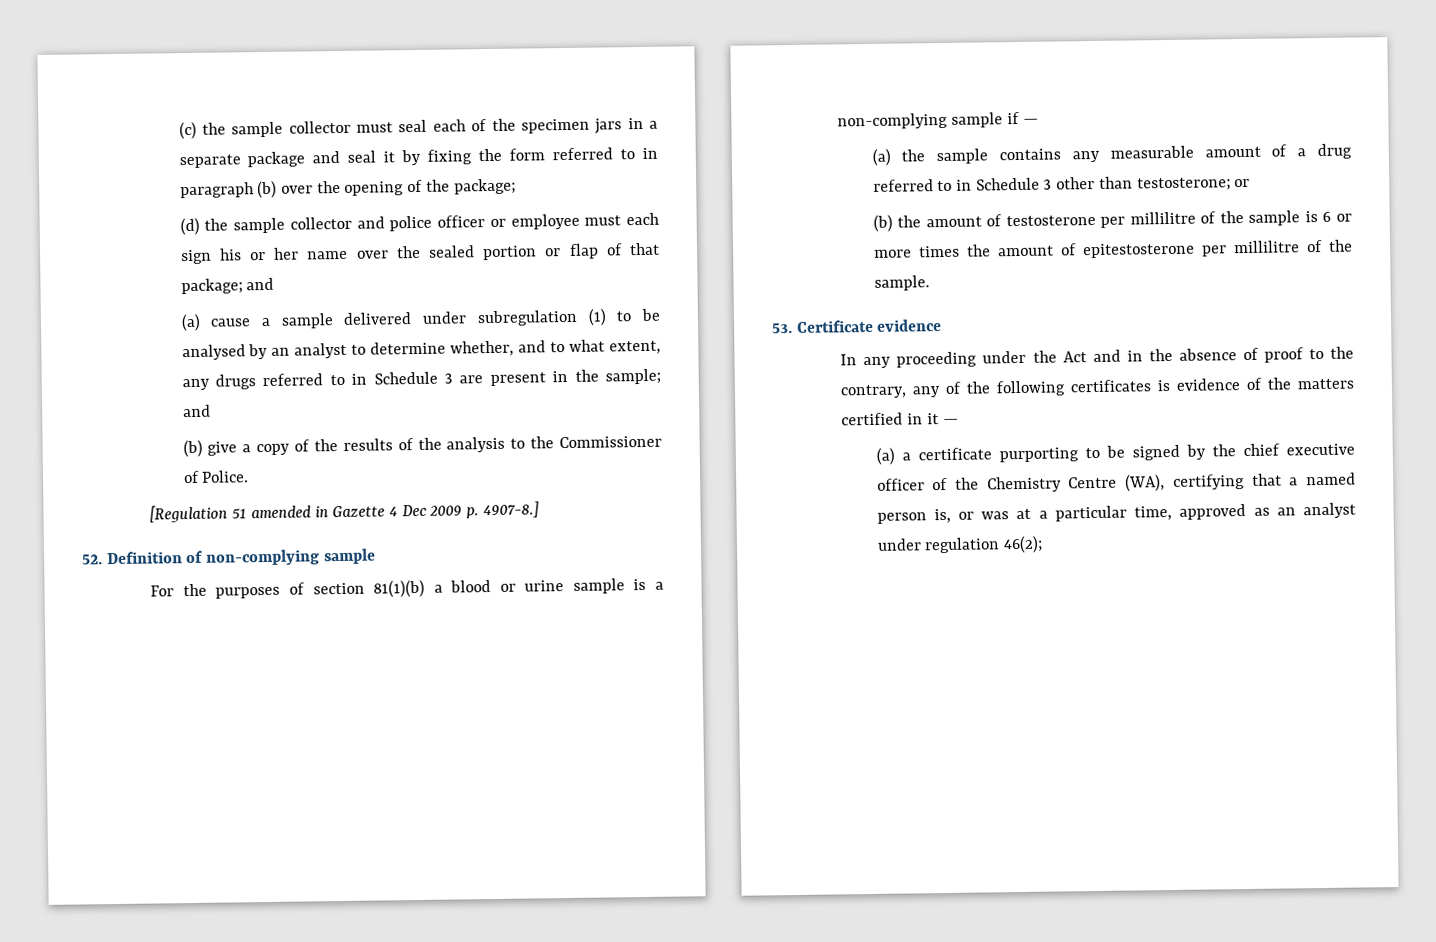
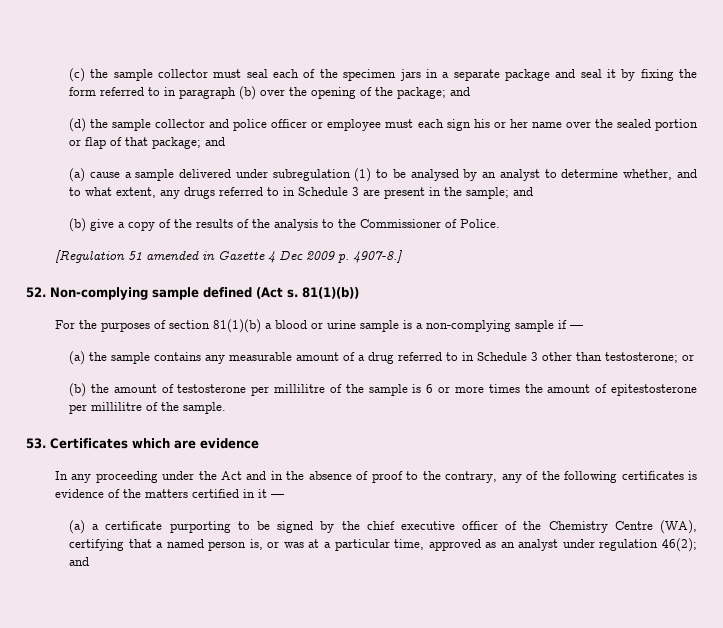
(516, 186) none -> [450,87,471,96] and
[106,548,376,566] Definition of non-complying sample -> [50,287,359,300] Non-complying sample defined (Act s. 81(1)(b))
[796,319,874,333] Certificate -> [50,438,196,449] Certificates which are
(1043, 544) none -> [69,557,90,566] and

